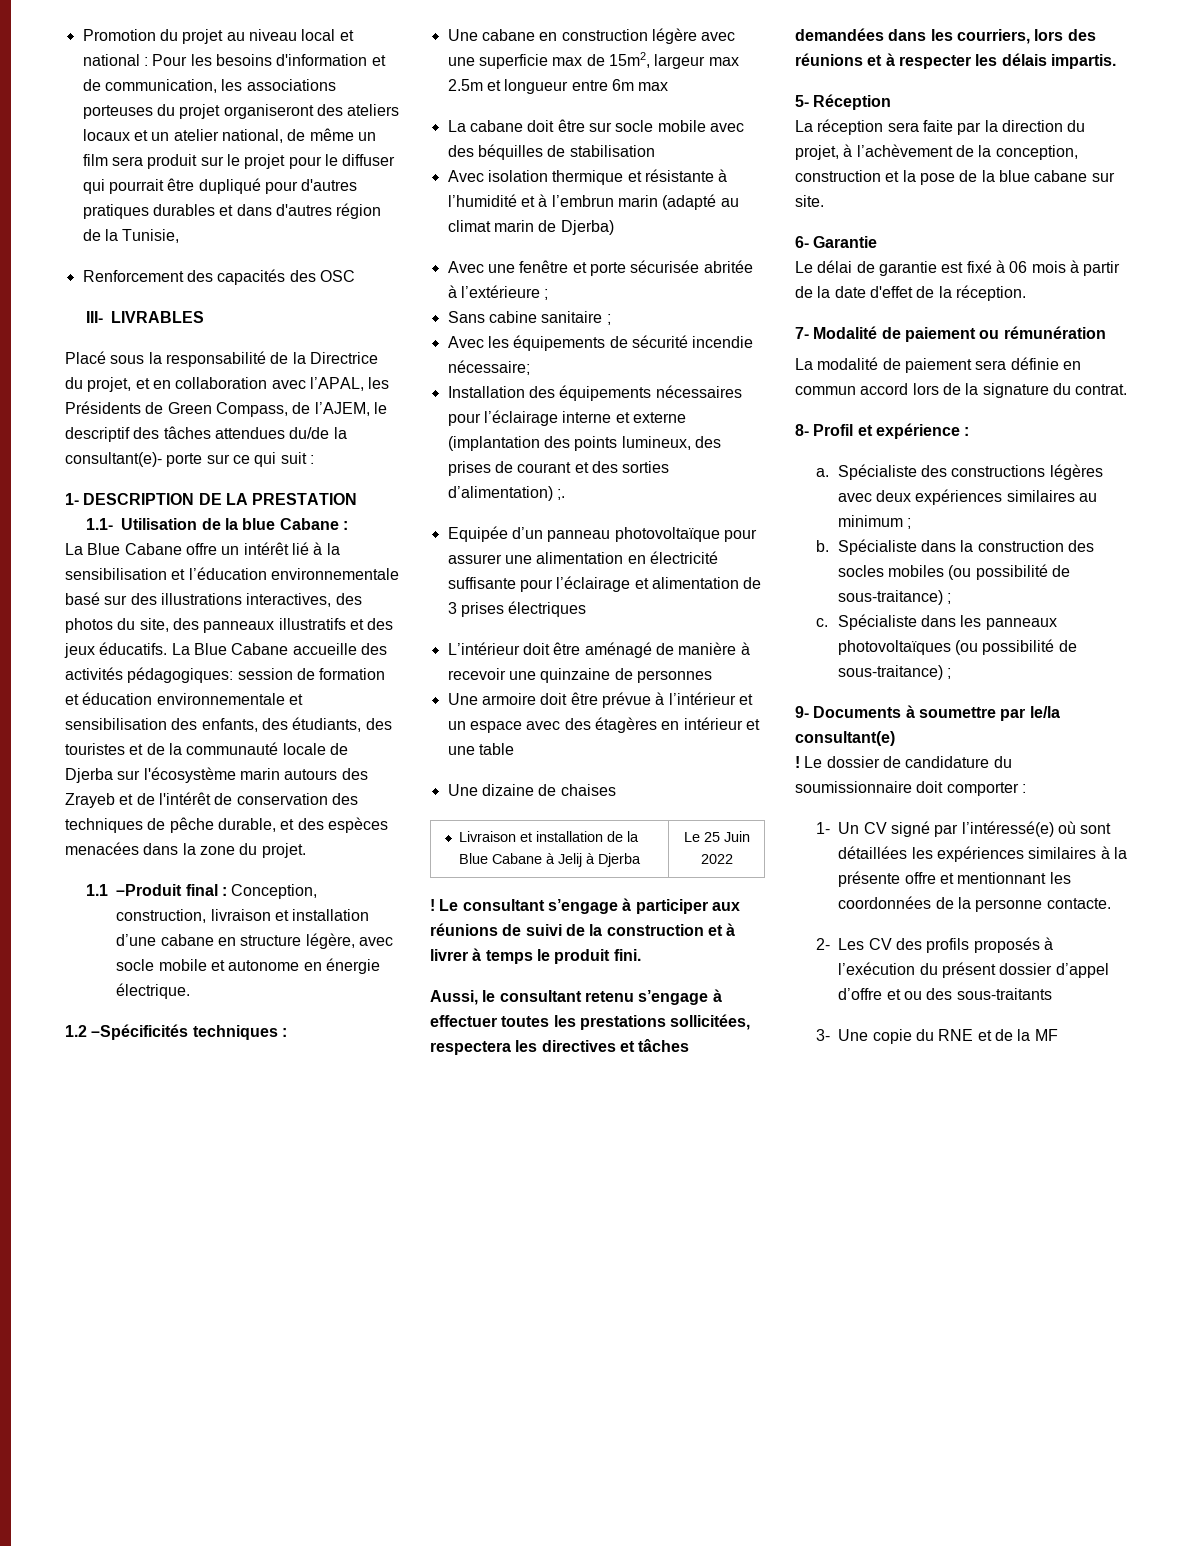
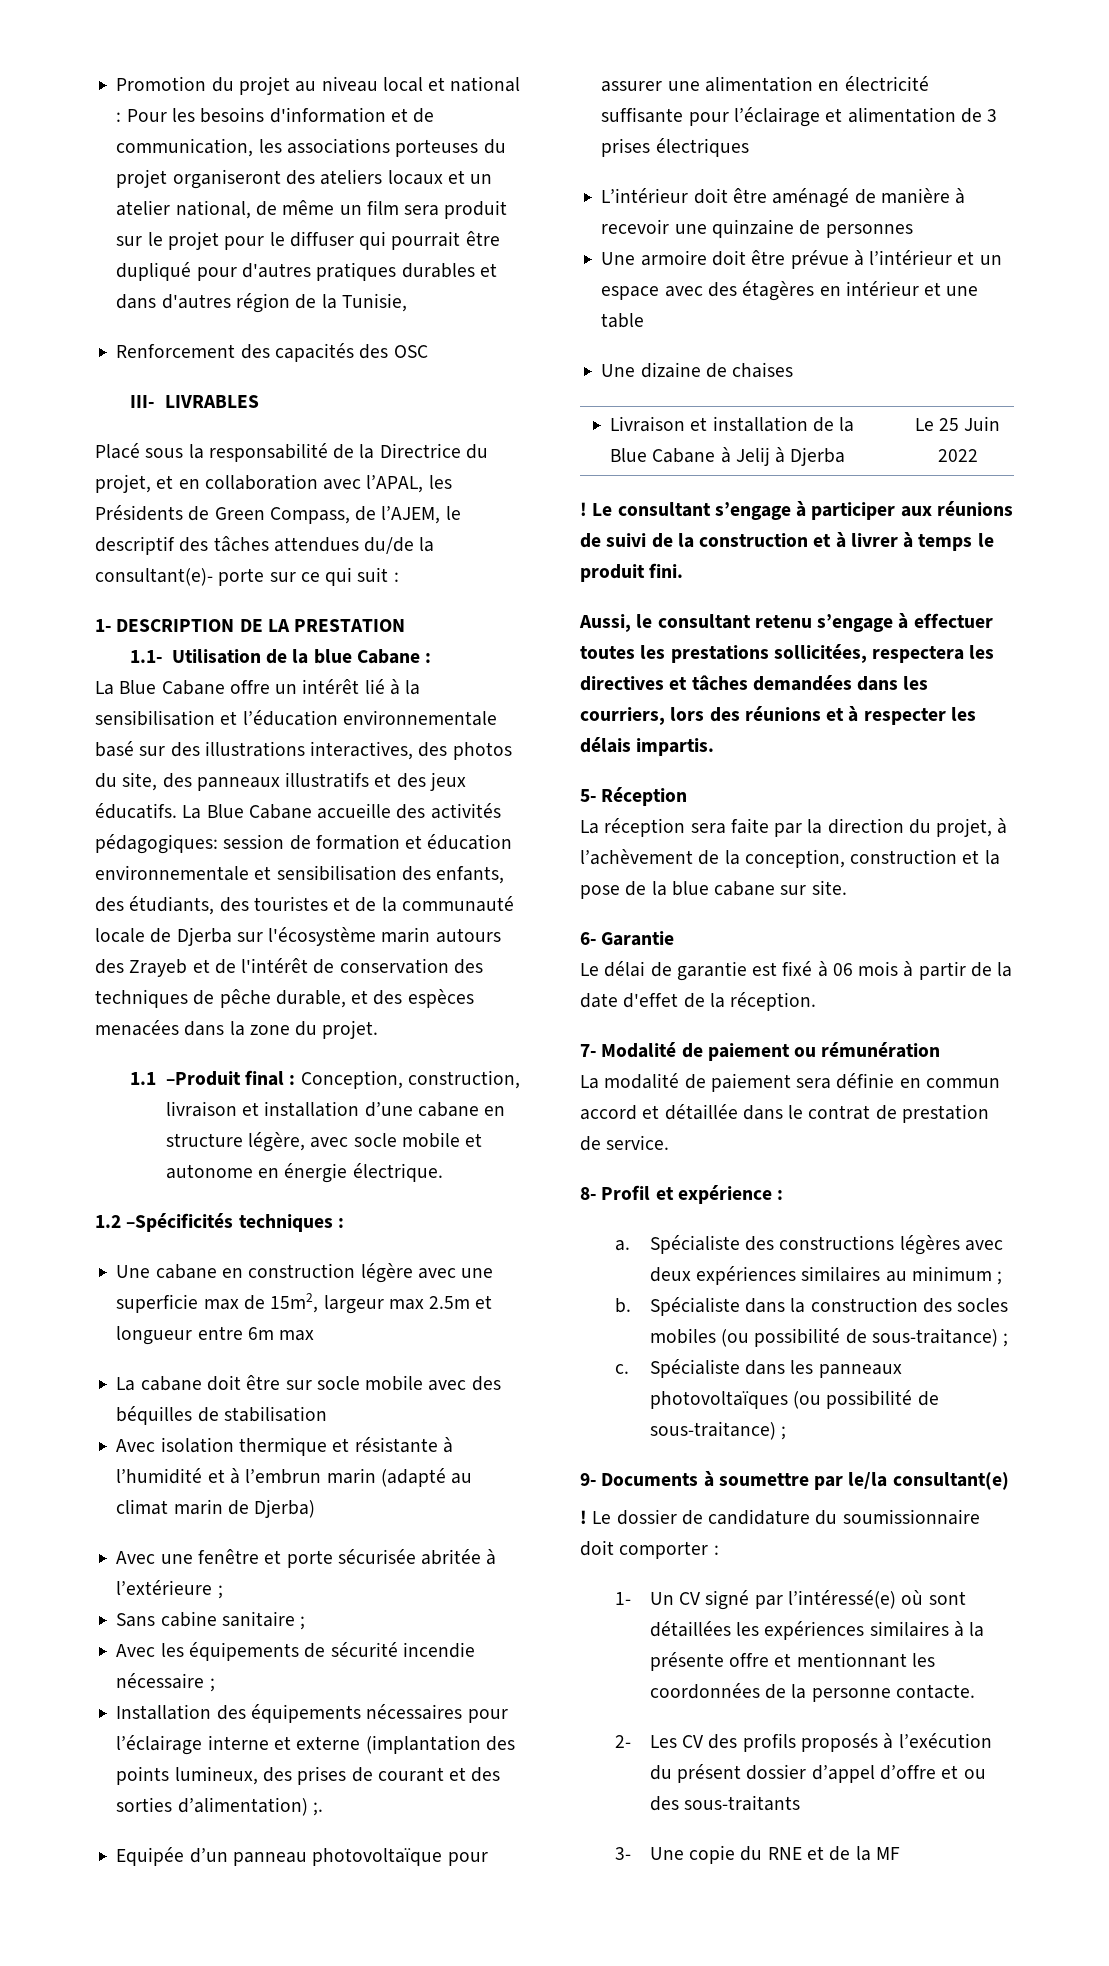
[447,360,530,375] nécessaire; -> [116,1673,215,1692] nécessaire ;
[912,383,1128,398] lors de la signature du contrat. -> [642,1104,989,1123] [580,1135,670,1151] et détaillée dans le contrat de prestation de service.

